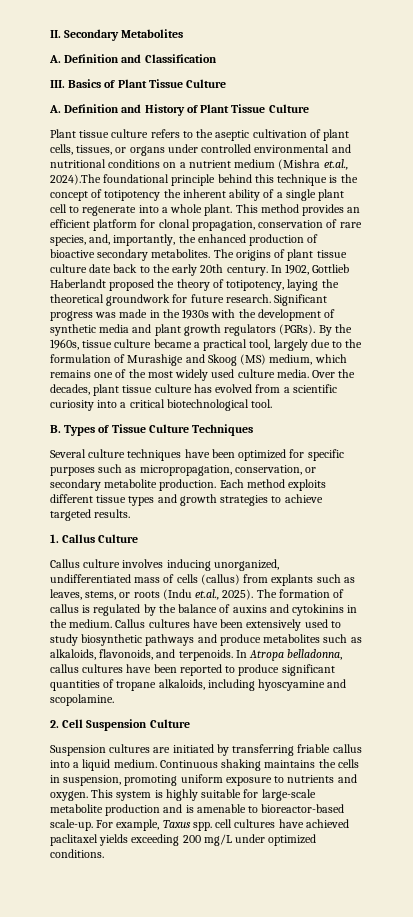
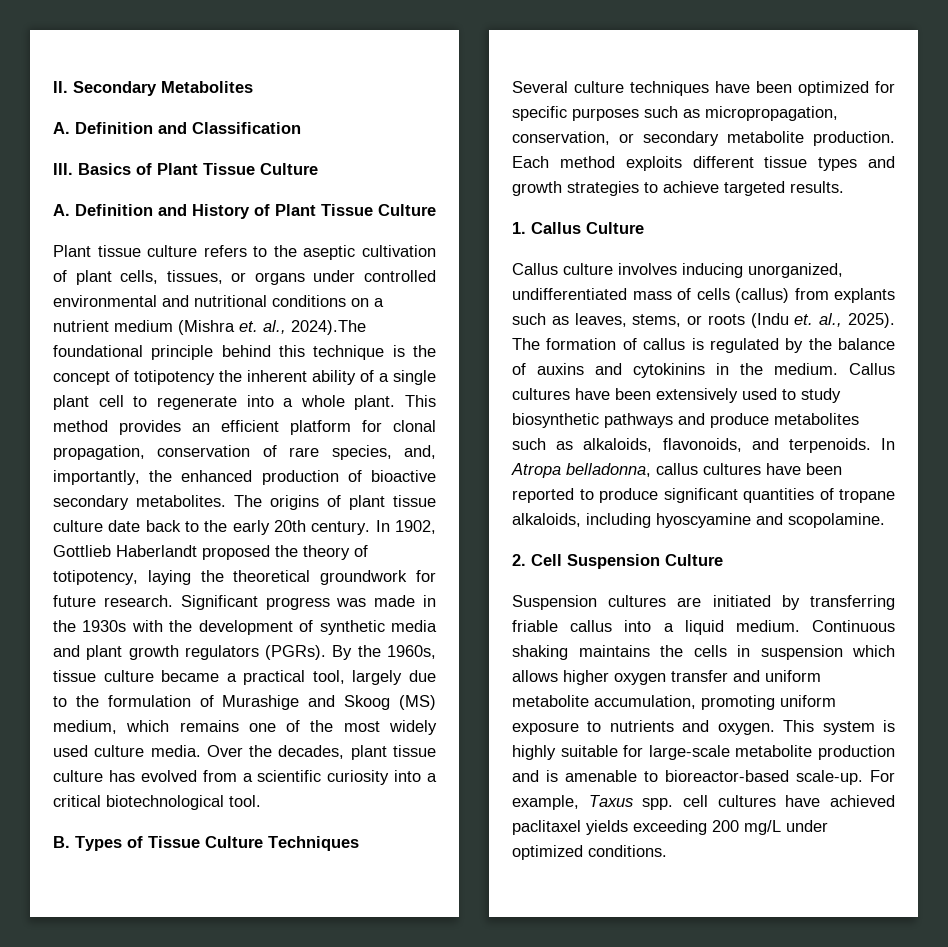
[323,159,348,170] et.al., -> [239,320,286,334] et. al.,
[195,589,220,600] et.al., -> [794,313,843,327] et. al.,
[63,775,122,786] suspension, -> [760,645,895,660] [512,670,821,685] [512,695,696,709] suspension which allows higher oxygen transfer and uniform metabolite accumulation,

